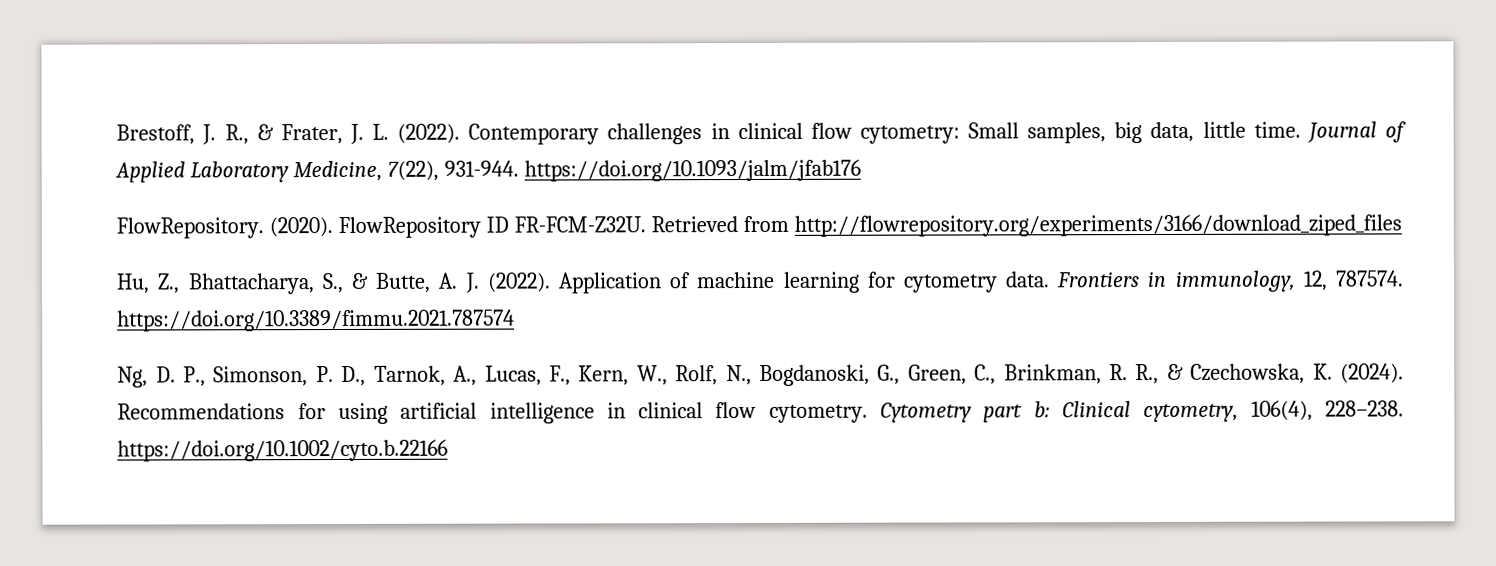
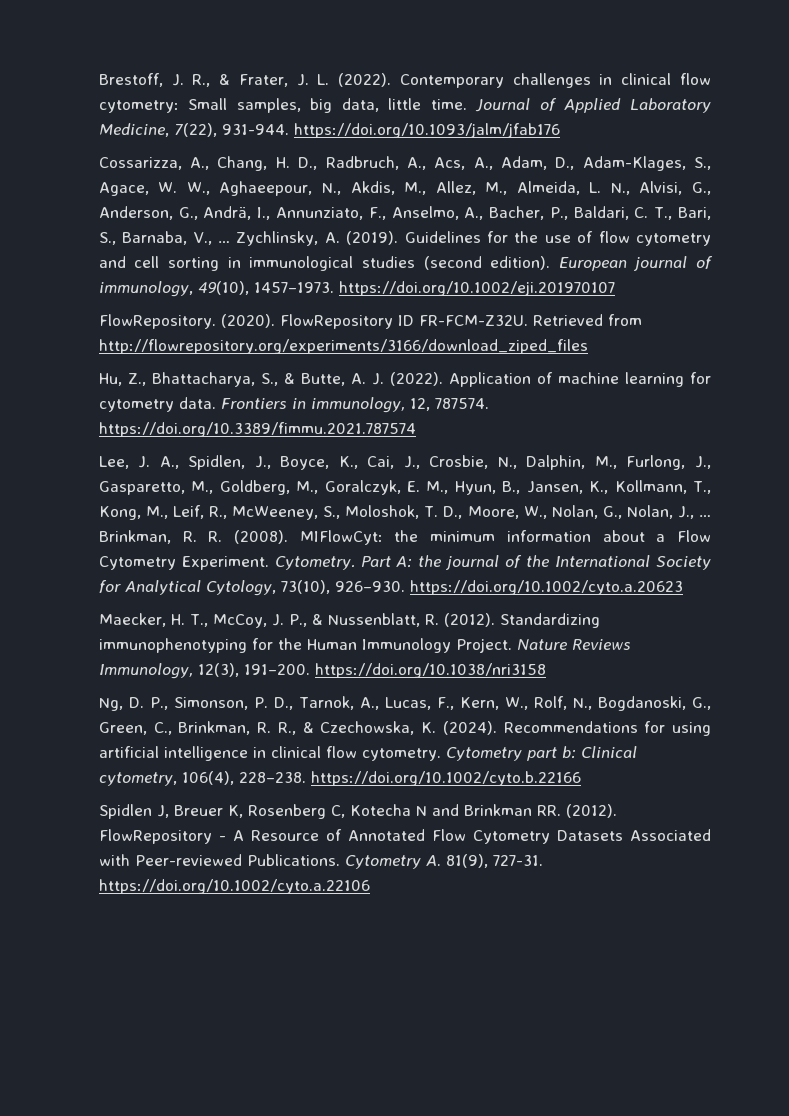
(861, 170) none -> [98,156,711,171] [98,181,711,196] [98,206,712,220] [98,231,711,246] [98,256,713,271] [98,281,615,297] // Cossarizza, A., Chang, H. D., Radbruch, A., Acs, A., Adam, D., Adam-Klages, S., Agace, W. W., Aghaeepour, N., Akdis, M., Allez, M., Almeida, L. N., Alvisi, G., Anderson, G., Andrä, I., Annunziato, F., Anselmo, A., Bacher, P., Baldari, C. T., Bari, S., Barnaba, V., … Zychlinsky, A. (2019). Guidelines for the use of flow cytometry and cell sorting in immunological studies (second edition). European journal of immunology, 49(10), 1457–1973. https://doi.org/10.1002/eji.201970107
(516, 320) none -> [98,455,711,470] [98,480,712,495] [98,505,711,520] [98,530,711,545] [98,555,711,570] [98,580,683,596] [98,613,600,628] [98,638,631,653] [98,663,546,679] // Lee, J. A., Spidlen, J., Boyce, K., Cai, J., Crosbie, N., Dalphin, M., Furlong, J., Gasparetto, M., Goldberg, M., Goralczyk, E. M., Hyun, B., Jansen, K., Kollmann, T., Kong, M., Leif, R., McWeeney, S., Moloshok, T. D., Moore, W., Nolan, G., Nolan, J., … Brinkman, R. R. (2008). MIFlowCyt: the minimum information about a Flow Cytometry Experiment. Cytometry. Part A: the journal of the International Society for Analytical Cytology, 73(10), 926–930. https://doi.org/10.1002/cyto.a.20623 // Maecker, H. T., McCoy, J. P., & Nussenblatt, R. (2012). Standardizing immunophenotyping for the Human Immunology Project. Nature Reviews Immunology, 12(3), 191–200. https://doi.org/10.1038/nri3158
(449, 450) none -> [98,804,617,819] [98,829,712,844] [98,854,543,869] [98,879,370,894] // Spidlen J, Breuer K, Rosenberg C, Kotecha N and Brinkman RR. (2012). FlowRepository - A Resource of Annotated Flow Cytometry Datasets Associated with Peer-reviewed Publications. Cytometry A. 81(9), 727-31. https://doi.org/10.1002/cyto.a.22106

